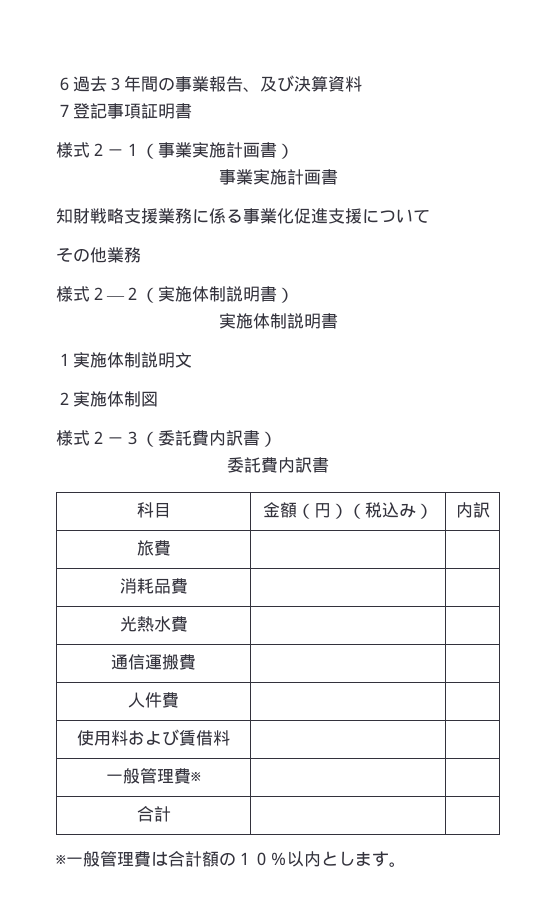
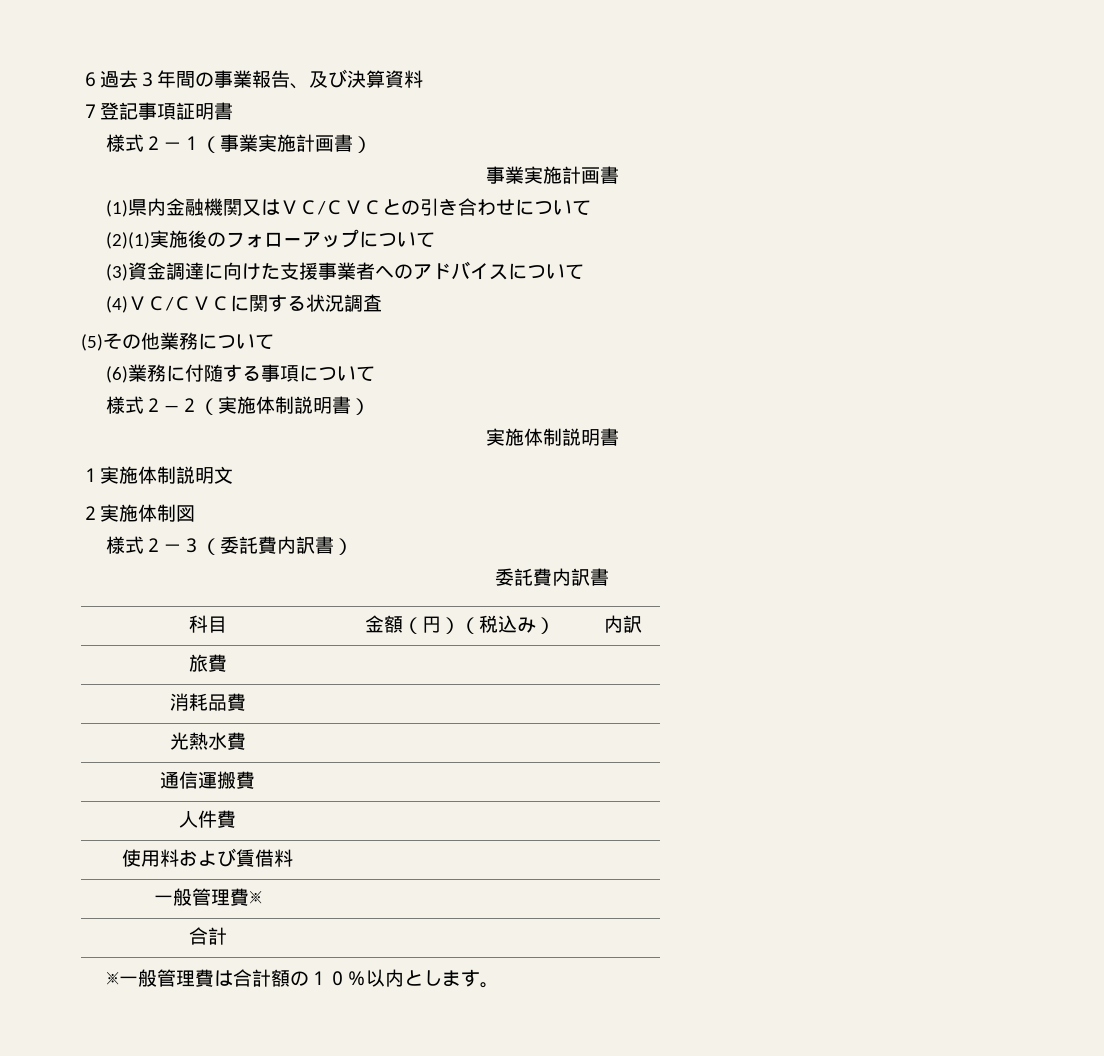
[56,208,430,224] [56,247,141,263] 知財戦略支援業務に係る事業化促進支援について // その他業務 -> [106,198,592,217] [106,229,436,249] [106,261,585,281] [106,294,383,313] [81,332,274,351] [106,364,376,383] (1)県内金融機関又はＶＣ/ＣＶＣとの引き合わせについて // (2)(1)実施後のフォローアップについて // (3)資金調達に向けた支援事業者へのアドバイスについて // (4)ＶＣ/ＣＶＣに関する状況調査 // (5)その他業務について // (6)業務に付随する事項について

